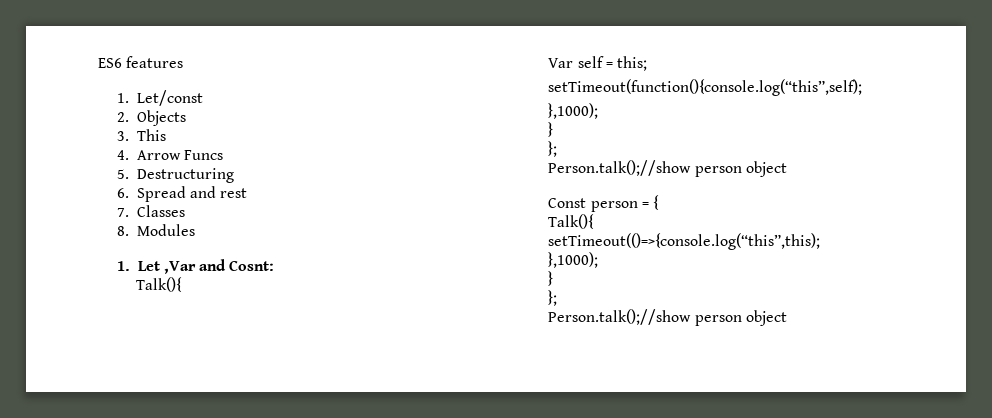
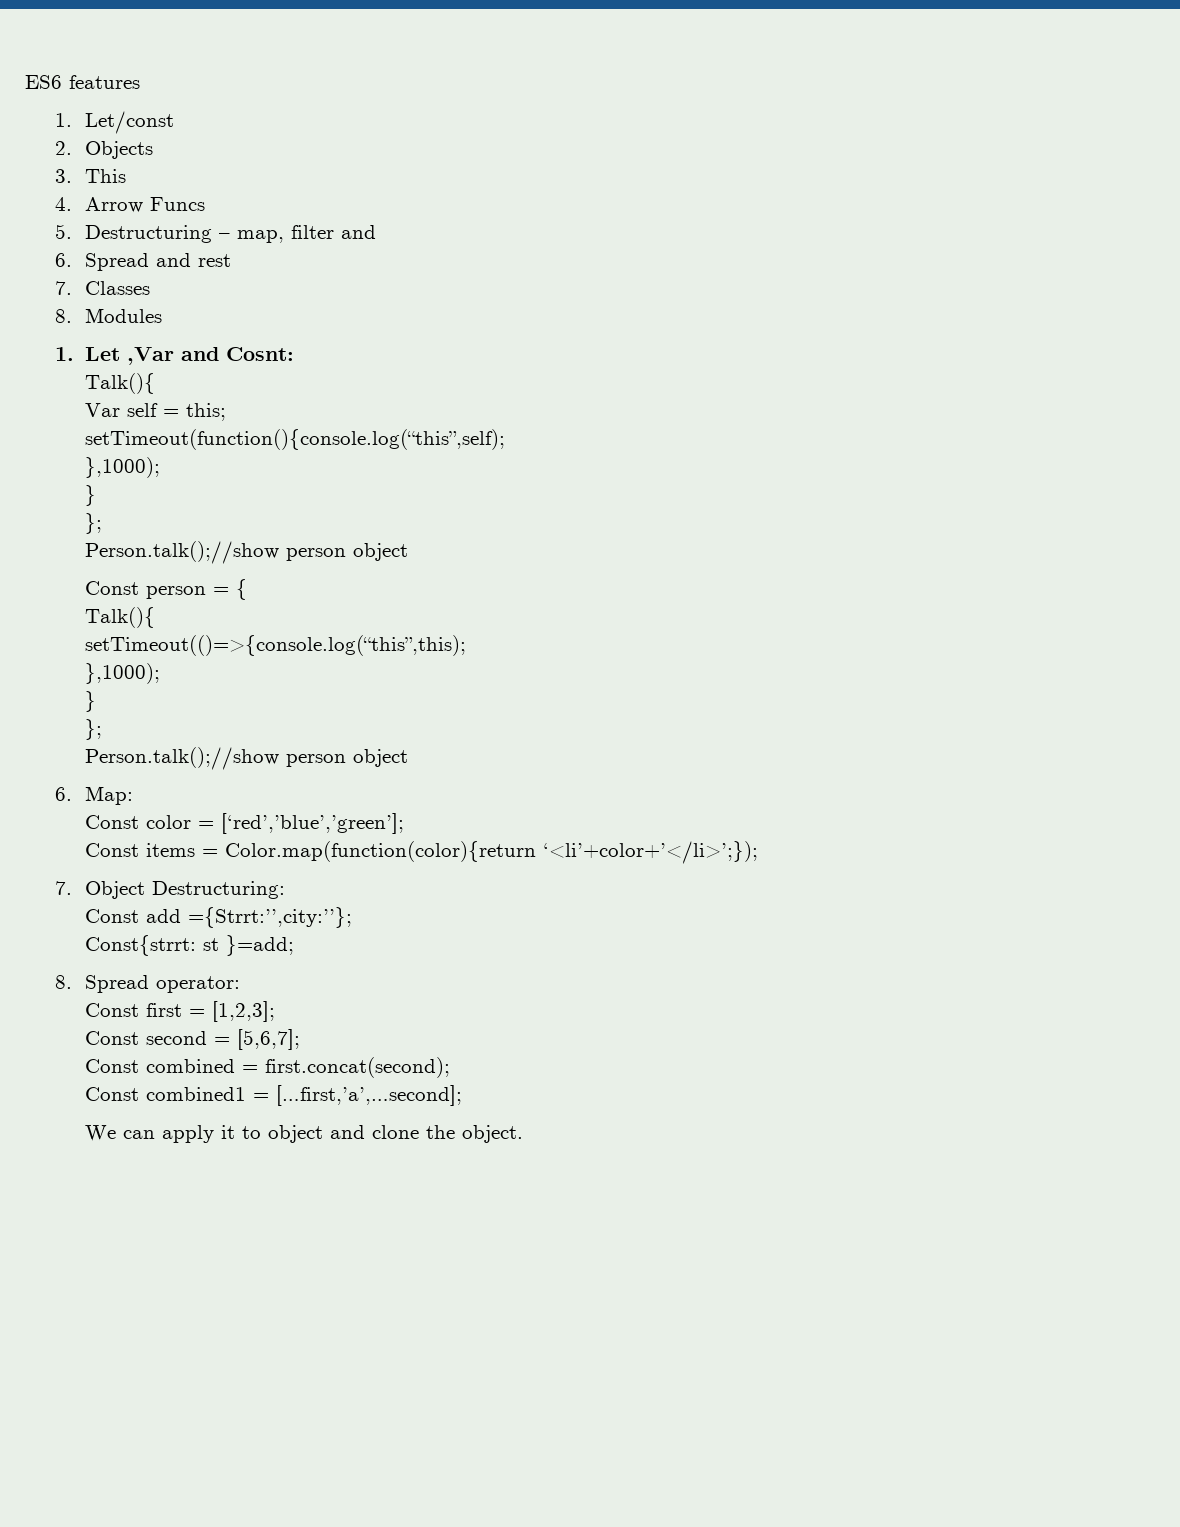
(234, 175) none -> [219,225,377,243] – map, filter and
(787, 318) none -> [55,786,134,805] [85,813,405,834] [85,841,759,864] [55,881,286,899] [85,907,353,928] [85,935,295,956] [55,975,241,993] [85,1001,276,1022] [85,1029,301,1050] [85,1057,451,1078] [85,1085,463,1106] [85,1125,524,1143] // 6. Map: // Const color = [‘red’,’blue’,’green’]; // Const items = Color.map(function(color){return ‘<li’+color+’</li>’;}); // 7. Object Destructuring: // Const add ={Strrt:’’,city:’’}; // Const{strrt: st }=add; // 8. Spread operator: // Const first = [1,2,3]; // Const second = [5,6,7]; // Const combined = first.concat(second); // Const combined1 = […first,’a’,…second]; // We can apply it to object and clone the object.

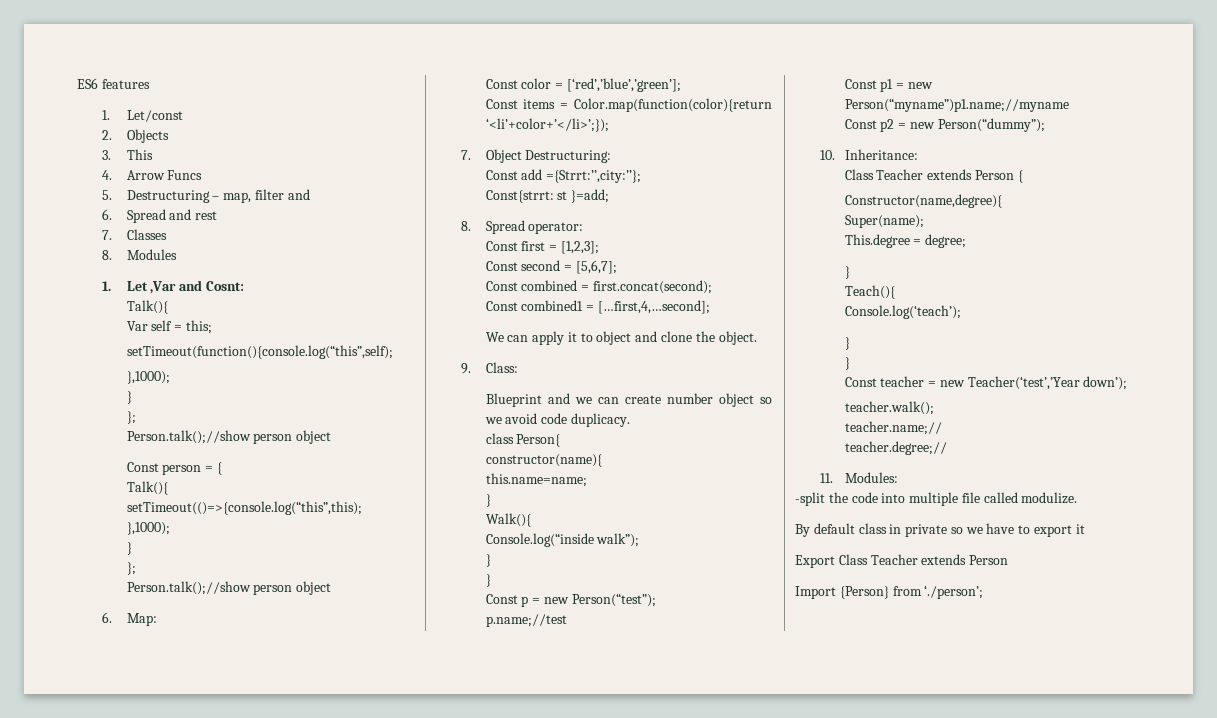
[276,1085,463,1106] […first,’a’,…second]; -> [597,300,710,314] […first,4,…second];
(524, 1134) none -> [460,362,518,374] [485,393,772,407] [484,413,630,427] [485,433,561,447] [485,454,602,467] [485,473,587,487] [485,494,491,507] [485,513,531,527] [485,533,640,547] [485,554,491,567] [485,574,491,587] [485,593,656,607] [485,614,567,627] [844,79,933,92] [844,98,1069,112] [844,118,1045,132] [819,149,918,160] [844,169,1023,183] [844,194,1002,208] [844,215,924,228] [844,234,967,248] [844,266,850,279] [844,285,895,299] [844,305,961,319] [844,337,850,350] [844,357,850,370] [844,376,1128,390] [844,401,934,415] [844,421,942,435] [844,441,947,455] [819,472,898,483] [795,492,1078,506] [795,523,1085,537] [795,554,1009,568] [795,585,984,599] // 9. Class: // Blueprint and we can create number object so we avoid code duplicacy. // class Person{ // constructor(name){ // this.name=name; // } // Walk(){ // Console.log(“inside walk”); // } // } // Const p = new Person(“test”); // p.name;//test // Const p1 = new Person(“myname”)p1.name;//myname // Const p2 = new Person(“dummy”); // 10. Inheritance: // Class Teacher extends Person { // Constructor(name,degree){ // Super(name); // This.degree = degree; // } // Teach(){ // Console.log(‘teach’); // } // } // Const teacher = new Teacher(‘test’,’Year down’); // teacher.walk(); // teacher.name;// // teacher.degree;// // 11. Modules: // -split the code into multiple file called modulize. // By default class in private so we have to export it // Export Class Teacher extends Person // Import {Person} from ‘./person’;

